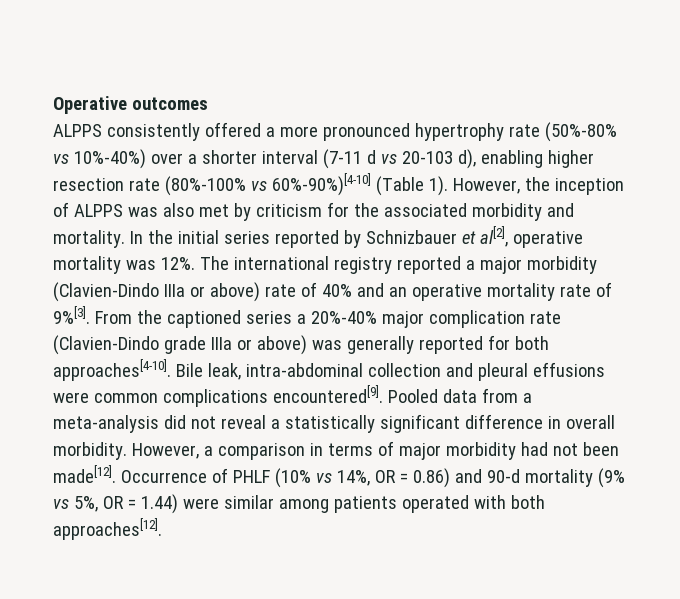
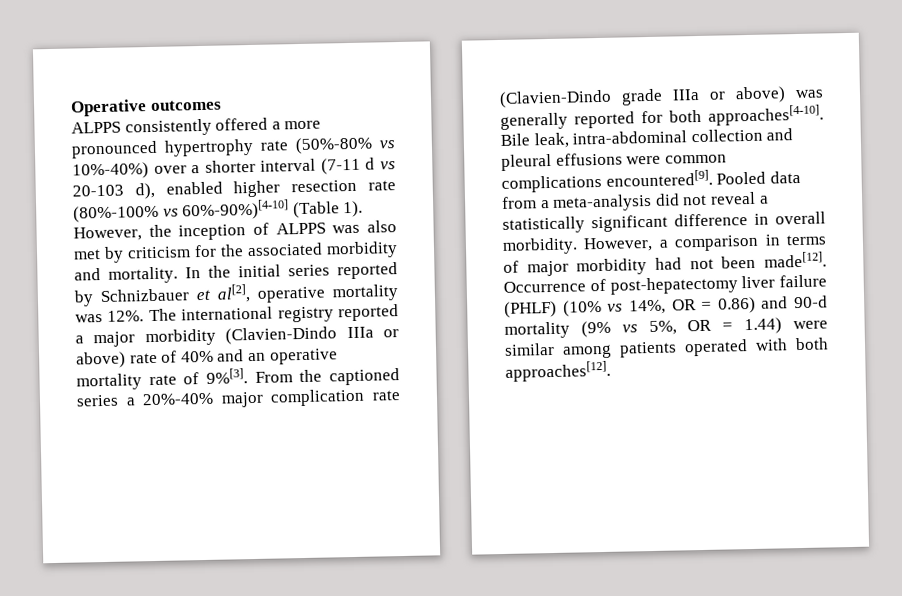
[480,150,543,168] enabling -> [165,181,223,195] enabled
[232,470,270,483] PHLF -> [609,274,827,295] [504,300,557,318] post-hepatectomy liver failure (PHLF)

